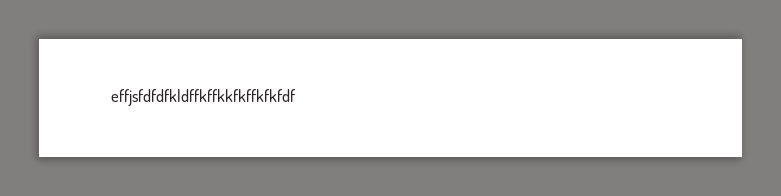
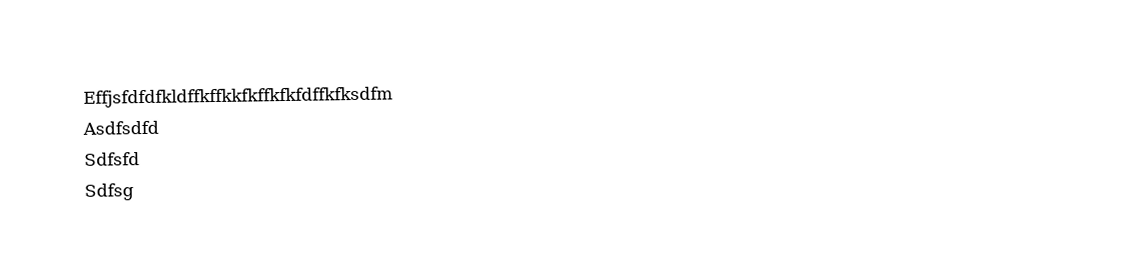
[111,89,296,106] effjsfdfdfkldffkffkkfkffkfkfdf -> [83,86,393,108] [82,120,159,135] [84,152,140,166] [84,183,134,201] Effjsfdfdfkldffkffkkfkffkfkfdffkfksdfm // Asdfsdfd // Sdfsfd // Sdfsg

